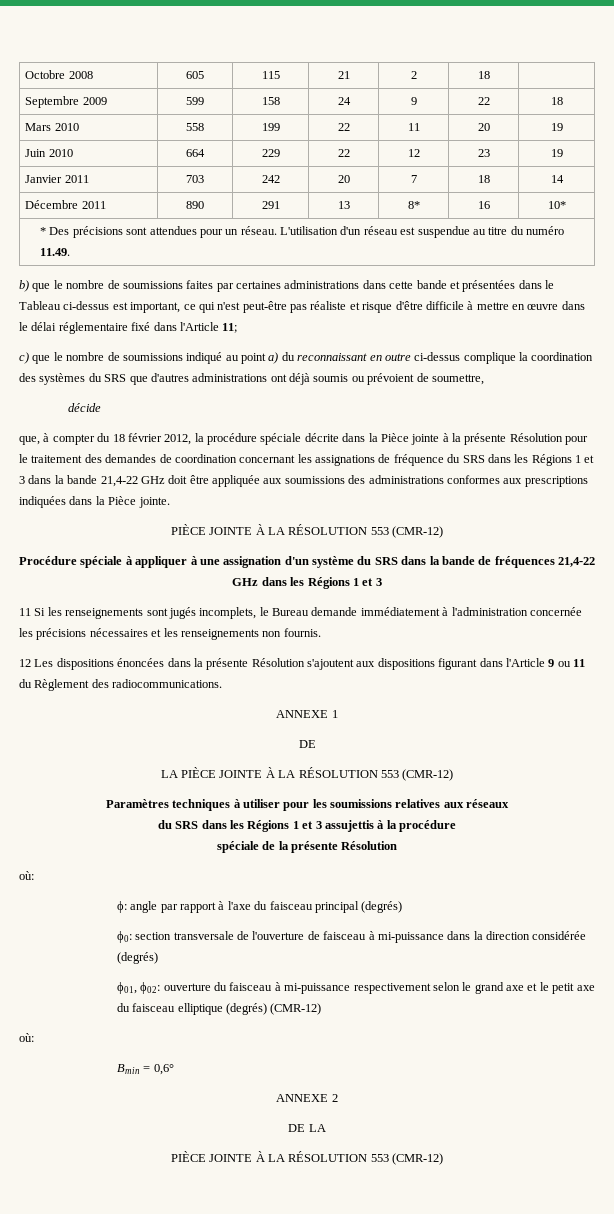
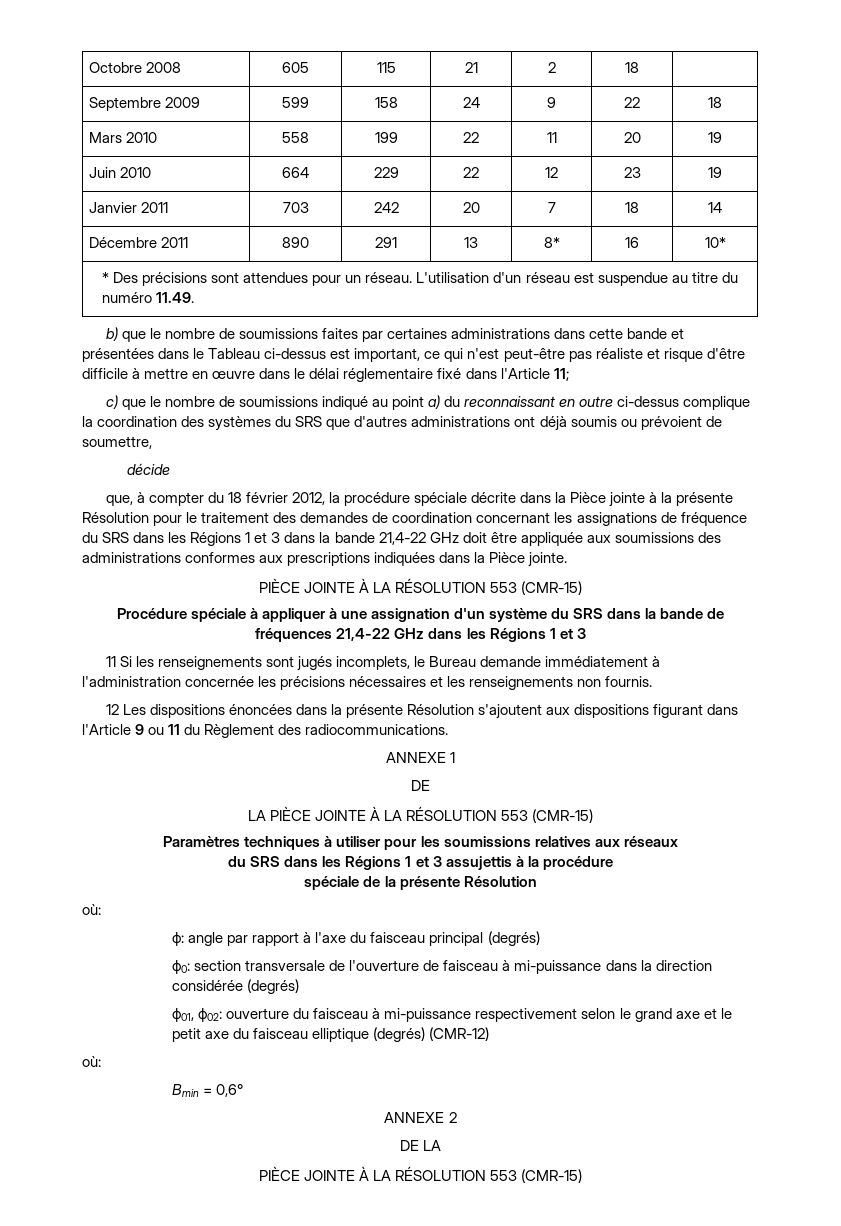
[392,526,444,538] (CMR-12) -> [521,581,583,595] (CMR-15)
[402,769,454,781] (CMR-12) -> [532,809,594,823] (CMR-15)
[392,1153,444,1165] (CMR-12) -> [521,1169,583,1183] (CMR-15)

